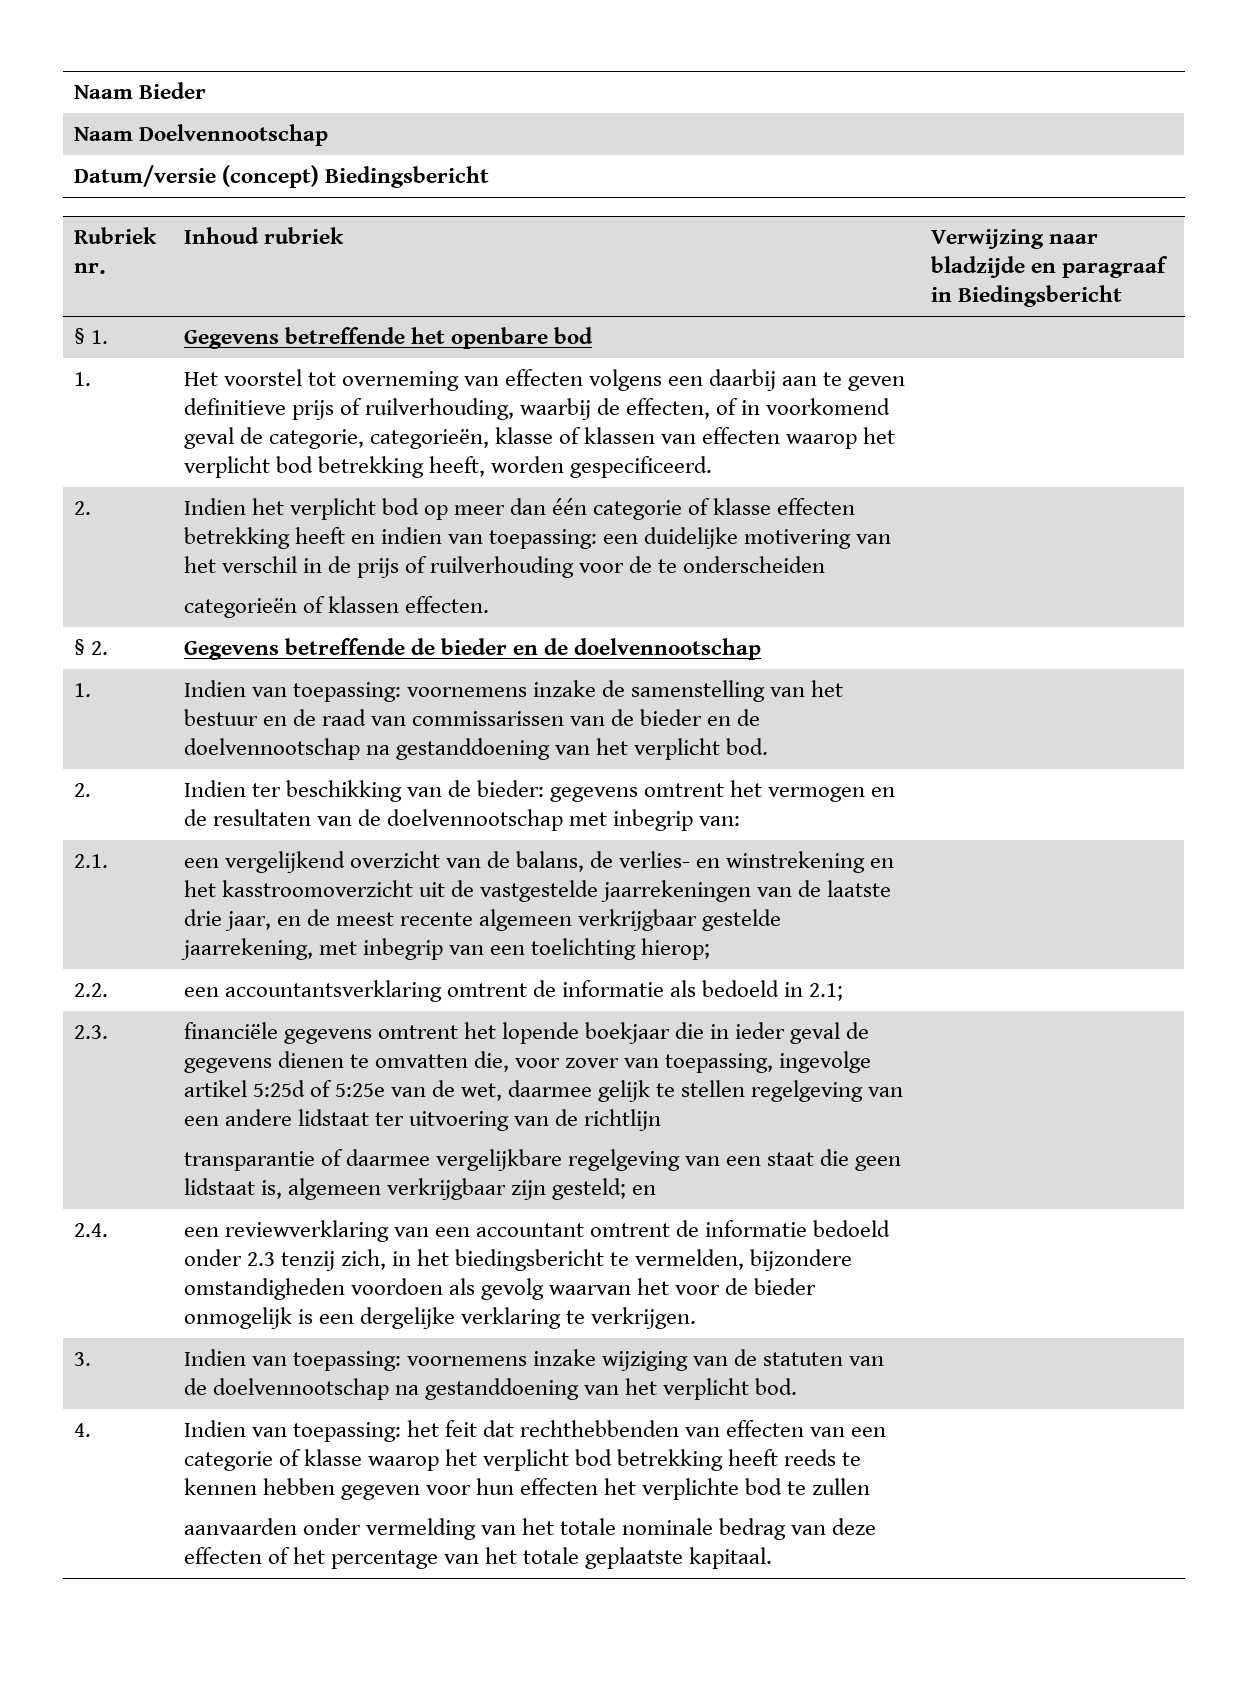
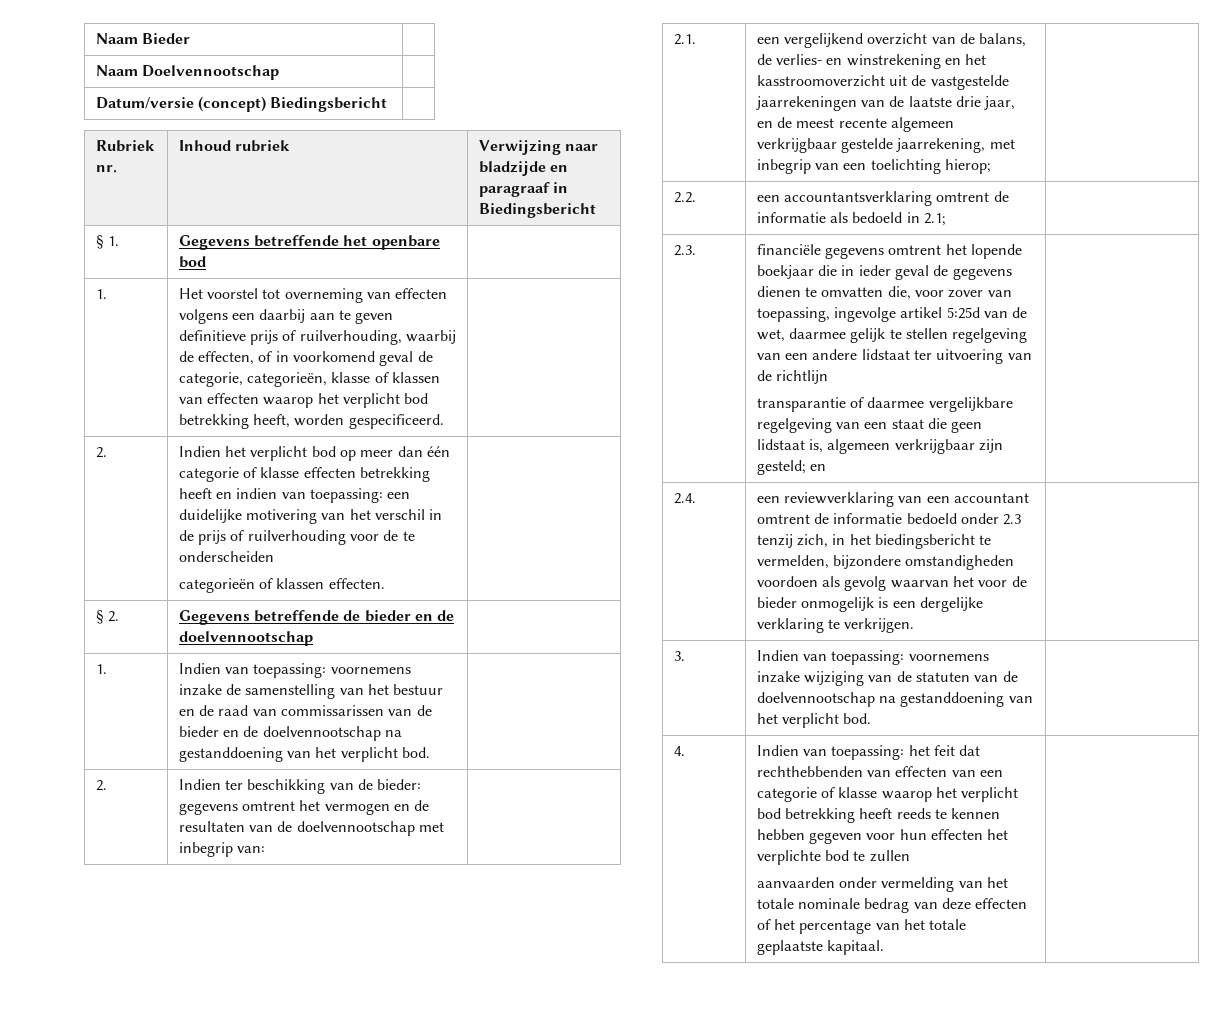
[309,1080,385,1097] of 5:25e -> (980, 313) none

